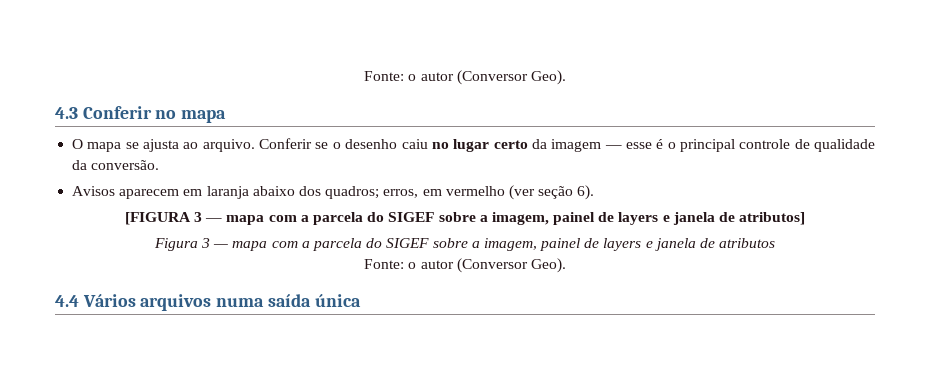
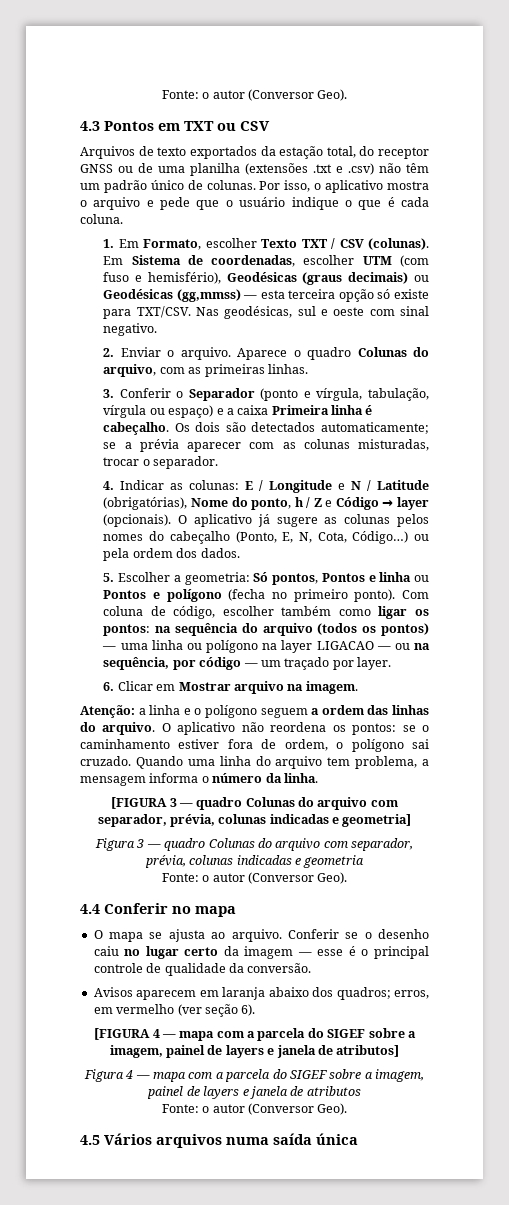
(78, 113) none -> [104,121,270,131] [80,146,429,159] [80,163,429,176] [80,180,429,193] [80,197,430,210] [80,214,123,224] [103,238,429,250] [103,255,429,267] [103,272,429,285] [103,289,429,302] [103,306,429,319] [103,323,158,336] [103,347,429,360] [103,364,308,377] [103,388,430,401] [103,405,373,418] [103,422,429,435] [103,439,429,452] [103,456,219,469] [103,480,430,493] [103,497,429,510] [103,514,429,527] [103,531,429,544] [103,548,240,561] [103,572,430,585] [103,589,430,602] [103,606,429,619] [103,623,429,636] [102,640,430,653] [103,657,392,670] [103,681,358,694] [80,705,429,718] [80,722,430,735] [80,739,429,752] [80,756,429,769] [80,773,318,786] [111,797,398,810] [97,814,412,827] [95,838,413,851] [144,855,365,868] [161,872,348,884] [80,904,100,914] Pontos em TXT ou CSV // Arquivos de texto exportados da estação total, do receptor GNSS ou de uma planilha (extensões .txt e .csv) não têm um padrão único de colunas. Por isso, o aplicativo mostra o arquivo e pede que o usuário indique o que é cada coluna. // 1. Em Formato, escolher Texto TXT / CSV (colunas). Em Sistema de coordenadas, escolher UTM (com fuso e hemisfério), Geodésicas (graus decimais) ou Geodésicas (gg,mmss) — esta terceira opção só existe para TXT/CSV. Nas geodésicas, sul e oeste com sinal negativo. // 2. Enviar o arquivo. Aparece o quadro Colunas do arquivo, com as primeiras linhas. // 3. Conferir o Separador (ponto e vírgula, tabulação, vírgula ou espaço) e a caixa Primeira linha é cabeçalho. Os dois são detectados automaticamente; se a prévia aparecer com as colunas misturadas, trocar o separador. // 4. Indicar as colunas: E / Longitude e N / Latitude (obrigatórias), Nome do ponto, h / Z e Código → layer (opcionais). O aplicativo já sugere as colunas pelos nomes do cabeçalho (Ponto, E, N, Cota, Código…) ou pela ordem dos dados. // 5. Escolher a geometria: Só pontos, Pontos e linha ou Pontos e polígono (fecha no primeiro ponto). Com coluna de código, escolher também como ligar os pontos: na sequência do arquivo (todos os pontos) — uma linha ou polígono na layer LIGACAO — ou na sequência, por código — um traçado por layer. // 6. Clicar em Mostrar arquivo na imagem. // Atenção: a linha e o polígono seguem a ordem das linhas do arquivo. O aplicativo não reordena os pontos: se o caminhamento estiver fora de ordem, o polígono sai cruzado. Quando uma linha do arquivo tem problema, a mensagem informa o número da linha. // [FIGURA 3 — quadro Colunas do arquivo com separador, prévia, colunas indicadas e geometria] // Figura 3 — quadro Colunas do arquivo com separador, prévia, colunas indicadas e geometria // Fonte: o autor (Conversor Geo). // 4.4
[194,212,203,222] 3 -> [152,1029,160,1038] 4
[201,238,211,248] 3 -> [125,1070,134,1079] 4
[55,295,79,307] 4.4 -> [80,1135,100,1145] 4.5

